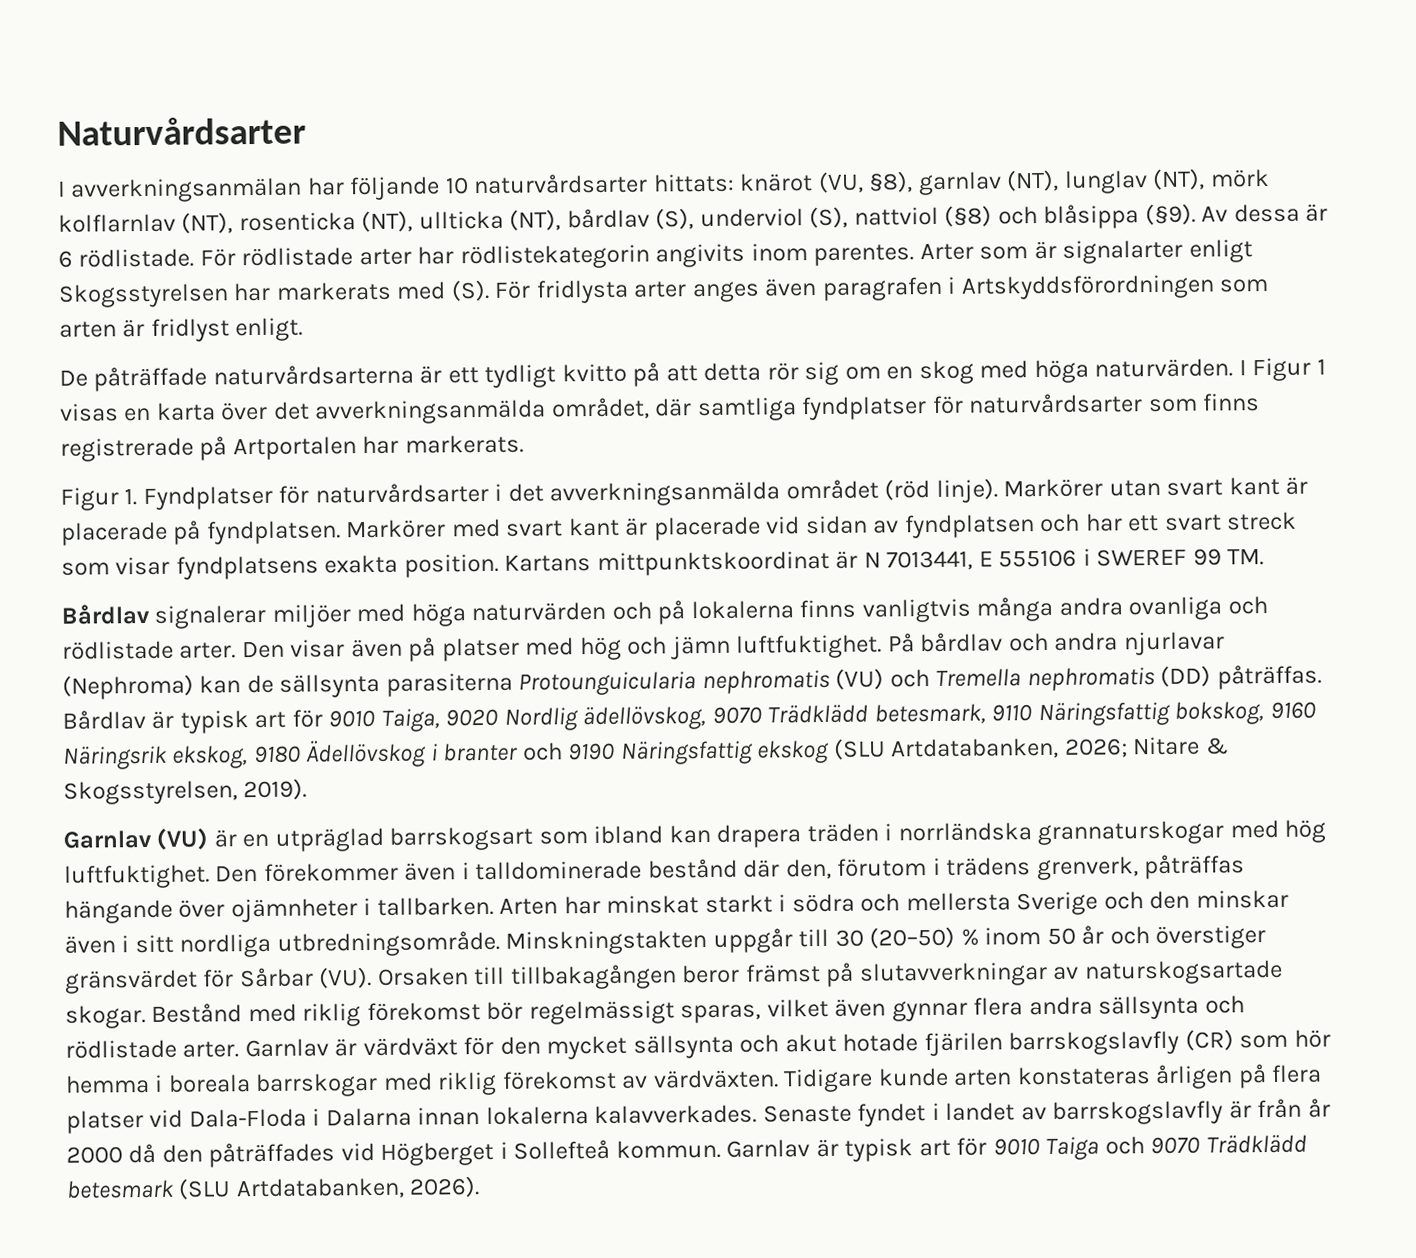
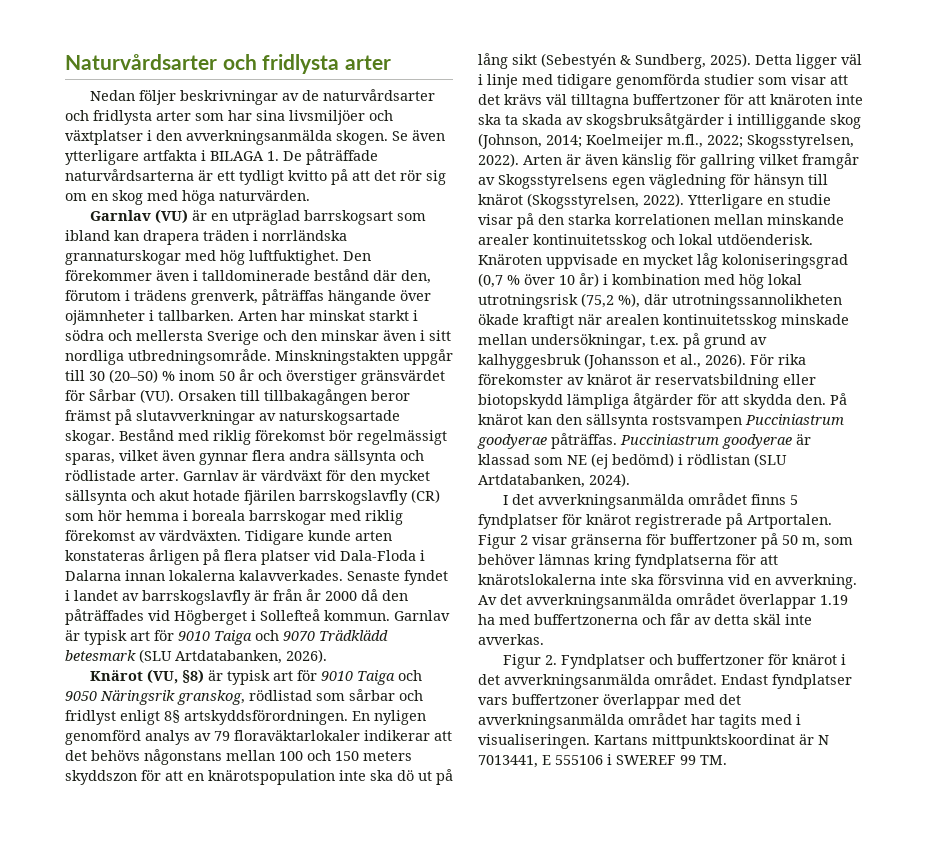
[57,168,1270,203] [58,203,1329,234] [58,239,1253,270] [58,274,1270,308] [59,317,304,342] // I avverkningsanmälan har följande 10 naturvårdsarter hittats: knärot (VU, §8), garnlav (NT), lunglav (NT), mörk kolflarnlav (NT), rosenticka (NT), ullticka (NT), bårdlav (S), underviol (S), nattviol (§8) och blåsippa (§9). Av dessa är 6 rödlistade. För rödlistade arter har rödlistekategorin angivits inom parentes. Arter som är signalarter enligt Skogsstyrelsen har markerats med (S). För fridlysta arter anges även paragrafen i Artskyddsförordningen som arten är fridlyst enligt. // -> [222,54,391,74] [90,89,436,105] [65,110,393,125] [65,130,445,145] [65,150,279,165] och fridlysta arter // Nedan följer beskrivningar av de naturvårdsarter och fridlysta arter som har sina livsmiljöer och växtplatser i den avverkningsanmälda skogen. Se även ytterligare artfakta i BILAGA 1.
[703,362,762,382] detta -> [374,170,396,181] det
[1238,357,1326,382] [59,393,1261,425] [60,434,524,462] [60,476,1309,511] [61,511,1298,546] [61,548,1265,580] [61,596,1268,629] [62,631,1225,662] [62,664,1322,700] [62,701,1316,734] [63,736,1229,770] [63,778,308,805] I Figur 1 visas en karta över det avverkningsanmälda området, där samtliga fyndplatser för naturvårdsarter som finns registrerade på Artportalen har markerats. // Figur 1. Fyndplatser för naturvårdsarter i det avverkningsanmälda området (röd linje). Markörer utan svart kant är placerade på fyndplatsen. Markörer med svart kant är placerade vid sidan av fyndplatsen och har ett svart streck som visar fyndplatsens exakta position. Kartans mittpunktskoordinat är N 7013441, E 555106 i SWEREF 99 TM. // Bårdlav signalerar miljöer med höga naturvärden och på lokalerna finns vanligtvis många andra ovanliga och rödlistade arter. Den visar även på platser med hög och jämn luftfuktighet. På bårdlav och andra njurlavar (Nephroma) kan de sällsynta parasiterna Protounguicularia nephromatis (VU) och Tremella nephromatis (DD) påträffas. Bårdlav är typisk art för 9010 Taiga, 9020 Nordlig ädellövskog, 9070 Trädklädd betesmark, 9110 Näringsfattig bokskog, 9160 Näringsrik ekskog, 9180 Ädellövskog i branter och 9190 Näringsfattig ekskog (SLU Artdatabanken, 2026; Nitare & Skogsstyrelsen, 2019). -> (310, 195) none
(481, 1187) none -> [90,669,423,685] [65,689,423,705] [65,710,426,725] [65,730,452,745] [65,749,412,765] [65,769,453,785] [478,53,862,69] [478,74,848,89] [478,94,863,109] [478,113,861,129] [478,133,854,149] [478,153,859,169] [478,174,828,189] [478,193,831,209] [478,213,844,229] [478,234,813,249] [478,253,848,269] [478,273,802,289] [478,293,842,309] [478,314,849,329] [478,333,767,349] [478,353,806,369] [478,374,816,389] [478,393,847,409] [478,414,844,429] [477,433,811,449] [478,453,787,469] [478,473,630,488] [503,493,799,509] [478,513,832,529] [478,533,853,549] [478,554,778,569] [478,574,857,589] [478,593,848,609] [478,613,812,625] [478,634,544,645] [503,654,847,669] [478,673,852,689] [478,694,741,709] [478,713,801,729] [478,734,829,749] [478,754,727,768] // Knärot (VU, §8) är typisk art för 9010 Taiga och 9050 Näringsrik granskog, rödlistad som sårbar och fridlyst enligt 8§ artskyddsförordningen. En nyligen genomförd analys av 79 floraväktarlokaler indikerar att det behövs någonstans mellan 100 och 150 meters skyddszon för att en knärotspopulation inte ska dö ut på lång sikt (Sebestyén & Sundberg, 2025). Detta ligger väl i linje med tidigare genomförda studier som visar att det krävs väl tilltagna buffertzoner för att knäroten inte ska ta skada av skogsbruksåtgärder i intilliggande skog (Johnson, 2014; Koelmeijer m.fl., 2022; Skogsstyrelsen, 2022). Arten är även känslig för gallring vilket framgår av Skogsstyrelsens egen vägledning för hänsyn till knärot (Skogsstyrelsen, 2022). Ytterligare en studie visar på den starka korrelationen mellan minskande arealer kontinuitetsskog och lokal utdöenderisk. Knäroten uppvisade en mycket låg koloniseringsgrad (0,7 % över 10 år) i kombination med hög lokal utrotningsrisk (75,2 %), där utrotningssannolikheten ökade kraftigt när arealen kontinuitetsskog minskade mellan undersökningar, t.ex. på grund av kalhyggesbruk (Johansson et al., 2026). För rika förekomster av knärot är reservatsbildning eller biotopskydd lämpliga åtgärder för att skydda den. På knärot kan den sällsynta rostsvampen Pucciniastrum goodyerae påträffas. Pucciniastrum goodyerae är klassad som NE (ej bedömd) i rödlistan (SLU Artdatabanken, 2024). // I det avverkningsanmälda området finns 5 fyndplatser för knärot registrerade på Artportalen. Figur 2 visar gränserna för buffertzoner på 50 m, som behöver lämnas kring fyndplatserna för att knärotslokalerna inte ska försvinna vid en avverkning. Av det avverkningsanmälda området överlappar 1.19 ha med buffertzonerna och får av detta skäl inte avverkas. // Figur 2. Fyndplatser och buffertzoner för knärot i det avverkningsanmälda området. Endast fyndplatser vars buffertzoner överlappar med det avverkningsanmälda området har tagits med i visualiseringen. Kartans mittpunktskoordinat är N 7013441, E 555106 i SWEREF 99 TM.

